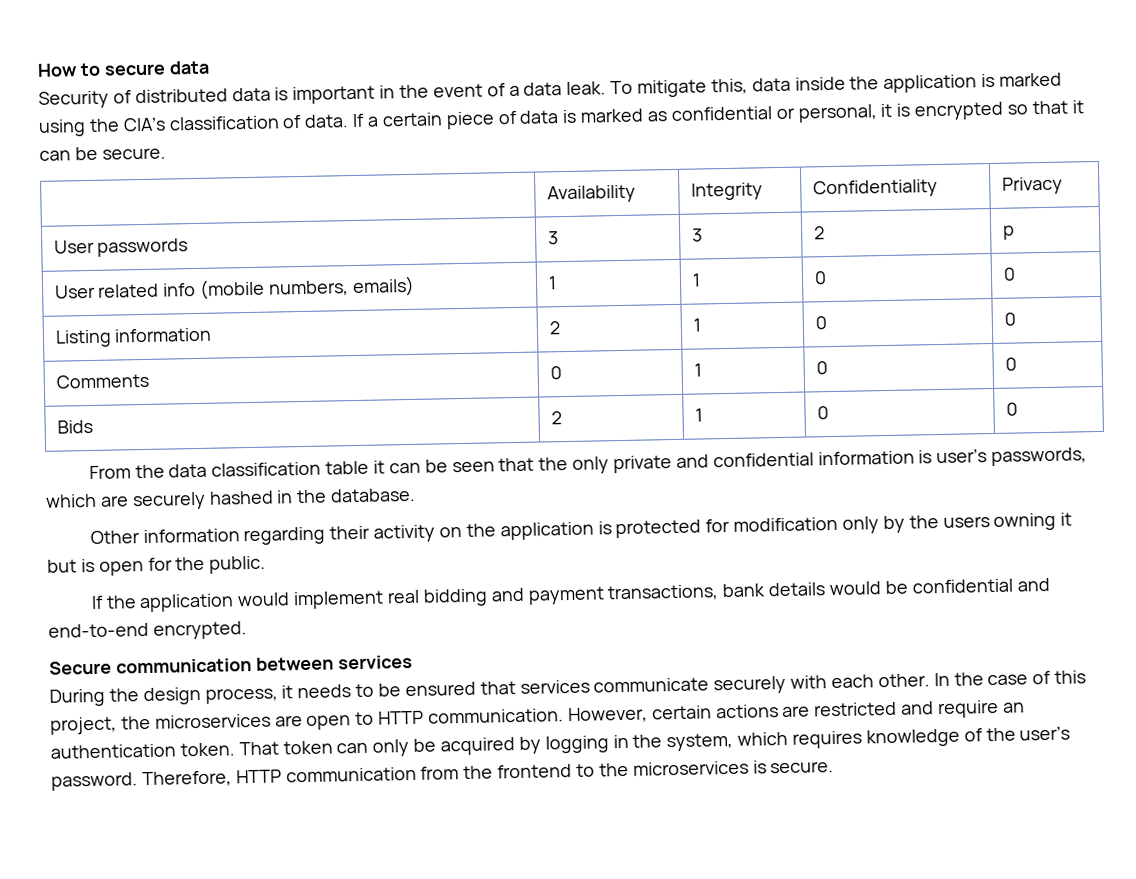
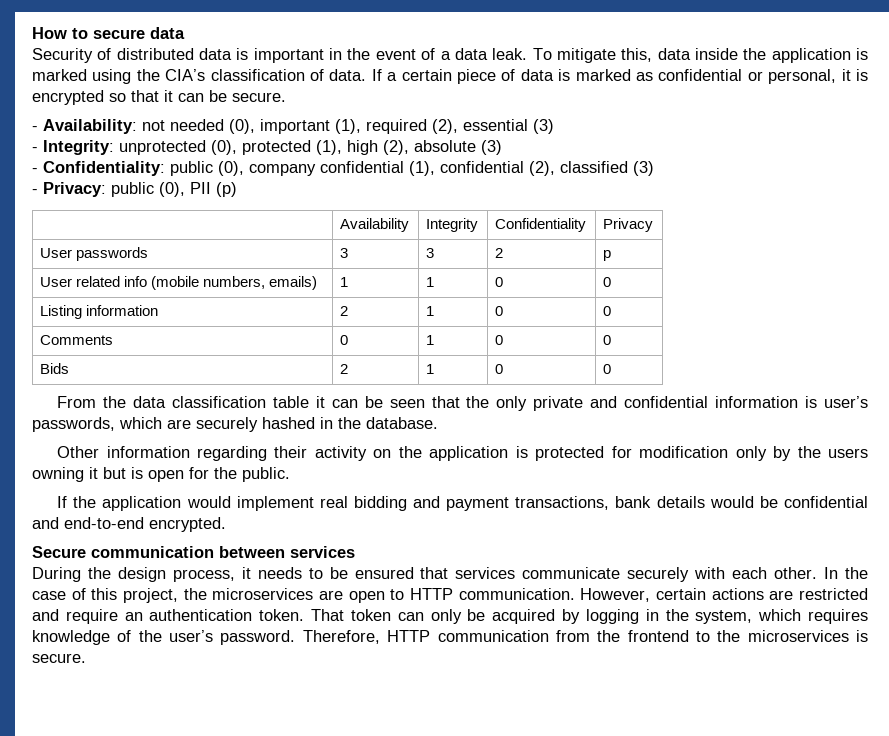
(166, 153) none -> [32,119,554,134] [32,140,502,155] [32,161,654,176] [32,182,237,197] // - Availability: not needed (0), important (1), required (2), essential (3) // - Integrity: unprotected (0), protected (1), high (2), absolute (3) // - Confidentiality: public (0), company confidential (1), confidential (2), classified (3) // - Privacy: public (0), PII (p)

